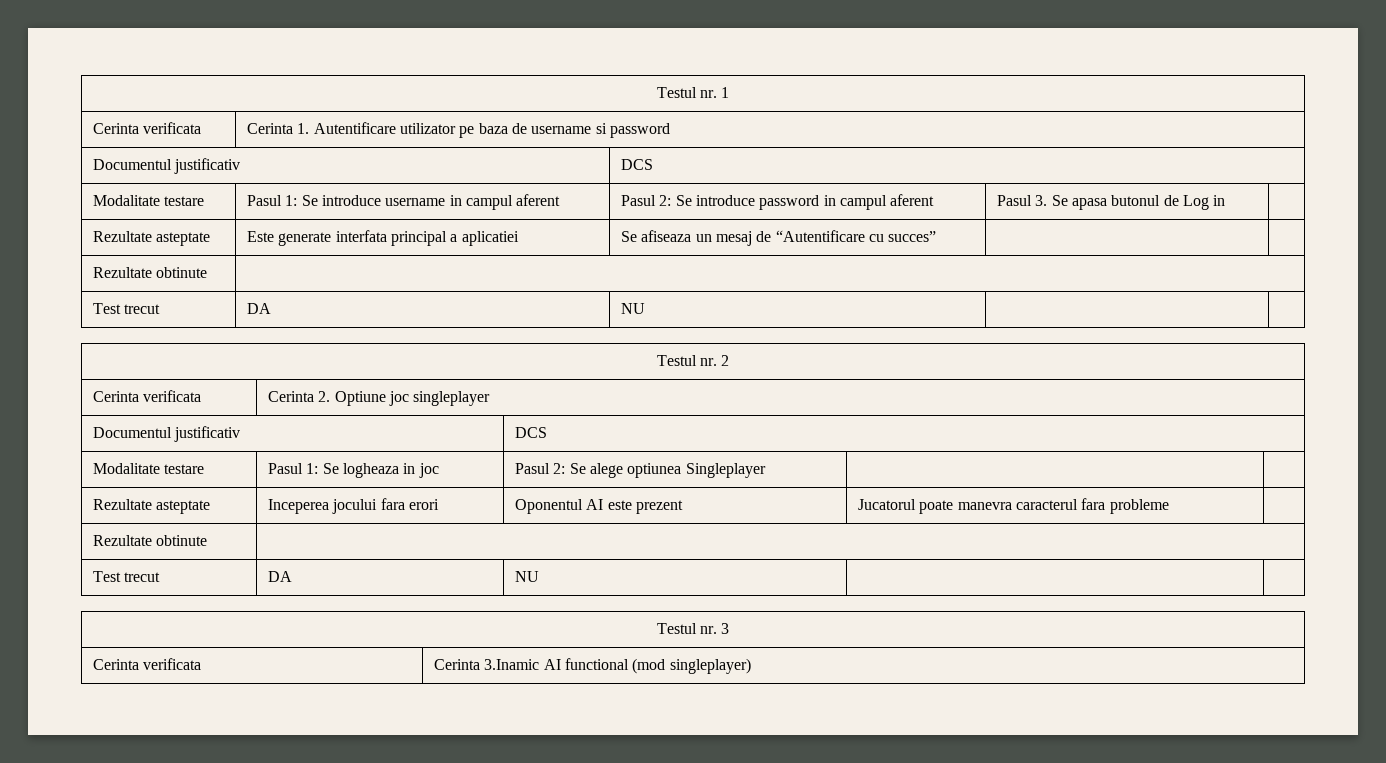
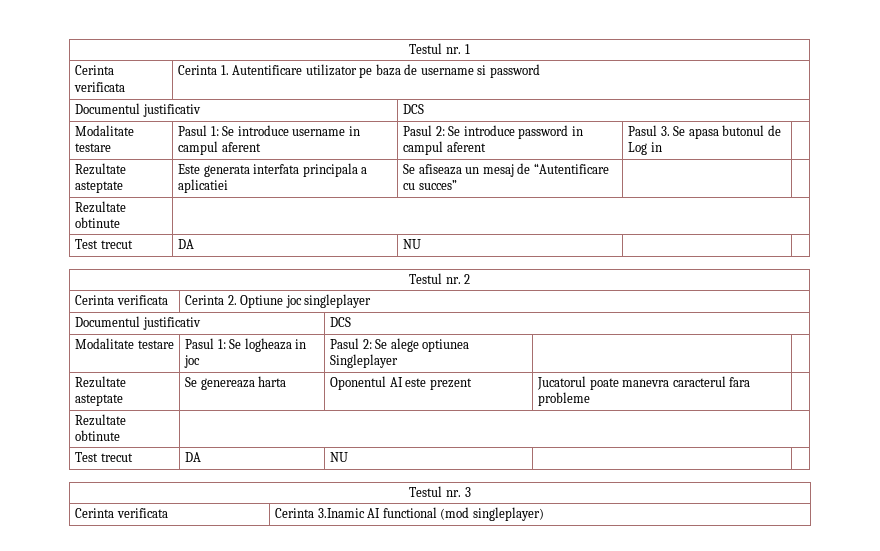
[278,230,448,246] generate interfata principal -> [203,163,358,177] generata interfata principala
[268,498,440,514] Inceperea jocului fara erori -> [185,376,287,390] Se genereaza harta

